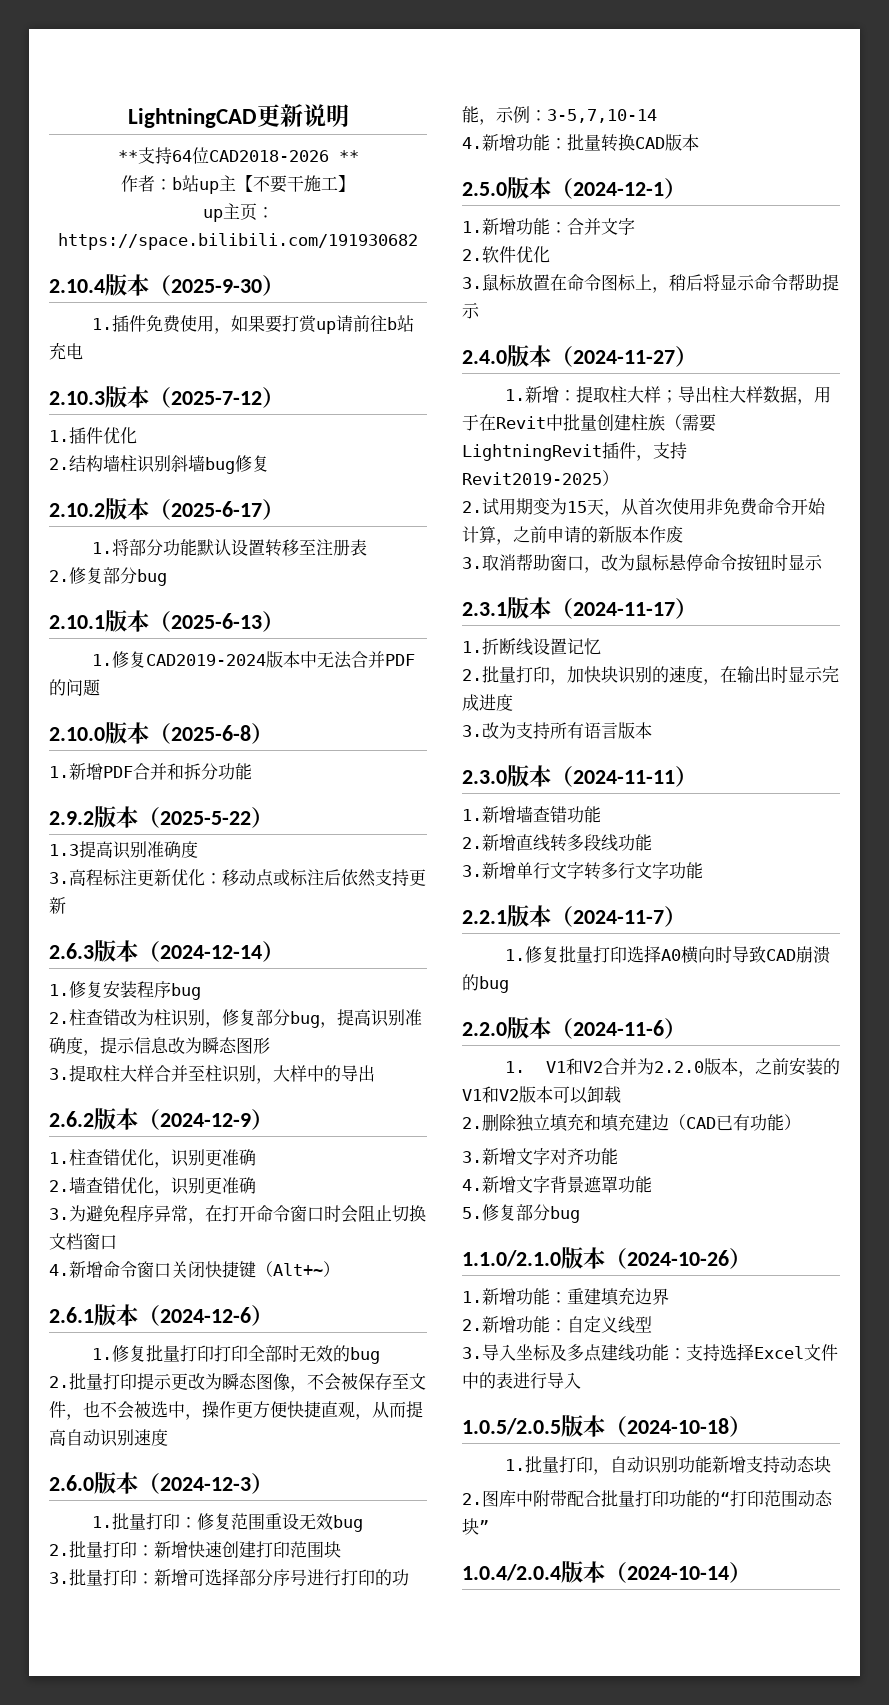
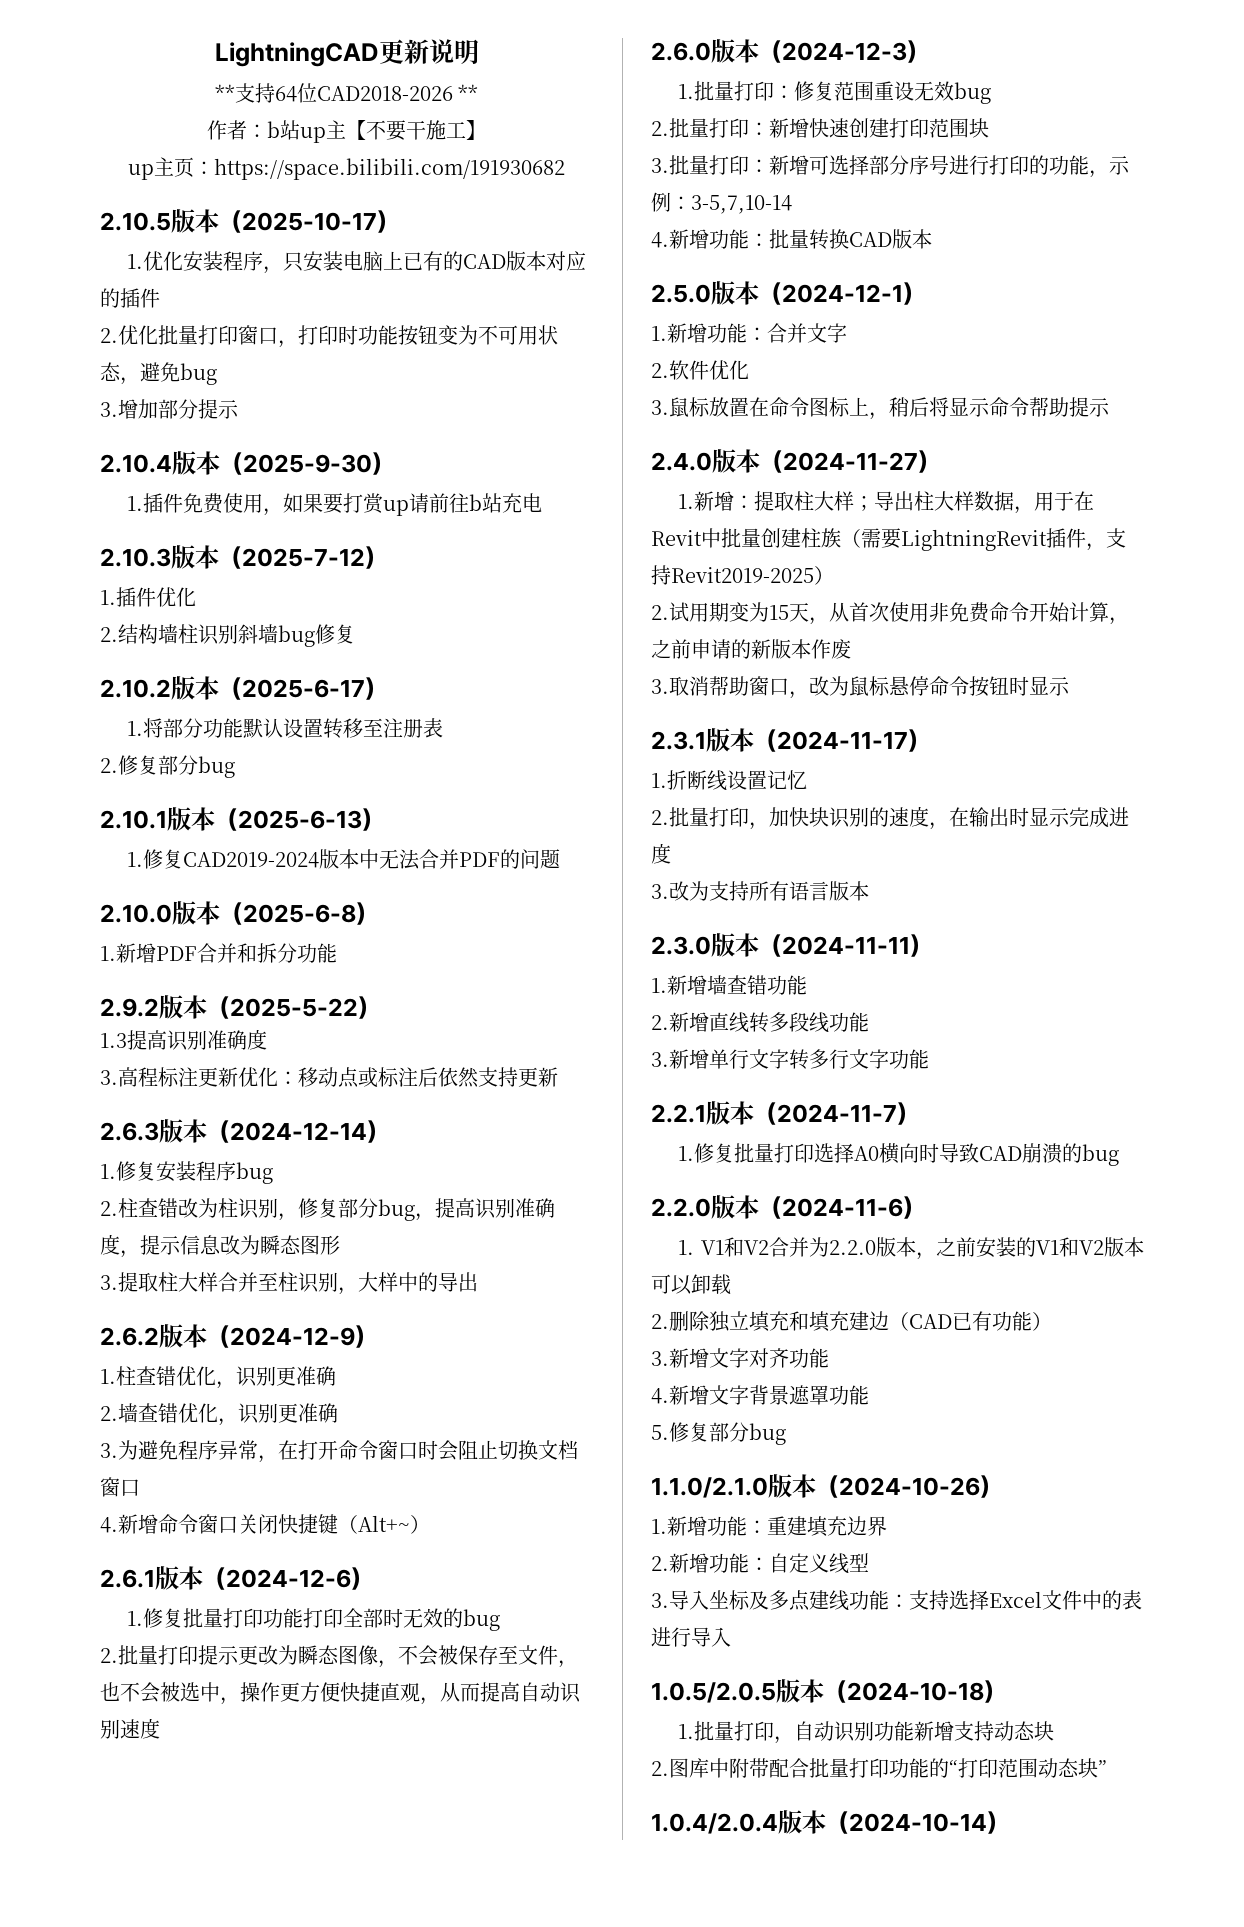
(418, 241) none -> [100,209,400,233] [127,251,587,274] [100,288,160,308] [100,325,558,348] [100,362,217,385] [100,399,239,419] // 2.10.5版本（2025-10-17） // 1.优化安装程序，只安装电脑上已有的CAD版本对应的插件 // 2.优化批量打印窗口，打印时功能按钮变为不可用状态，避免bug // 3.增加部分提示
(215, 1353) none -> [263,1608,304,1628] 功能

